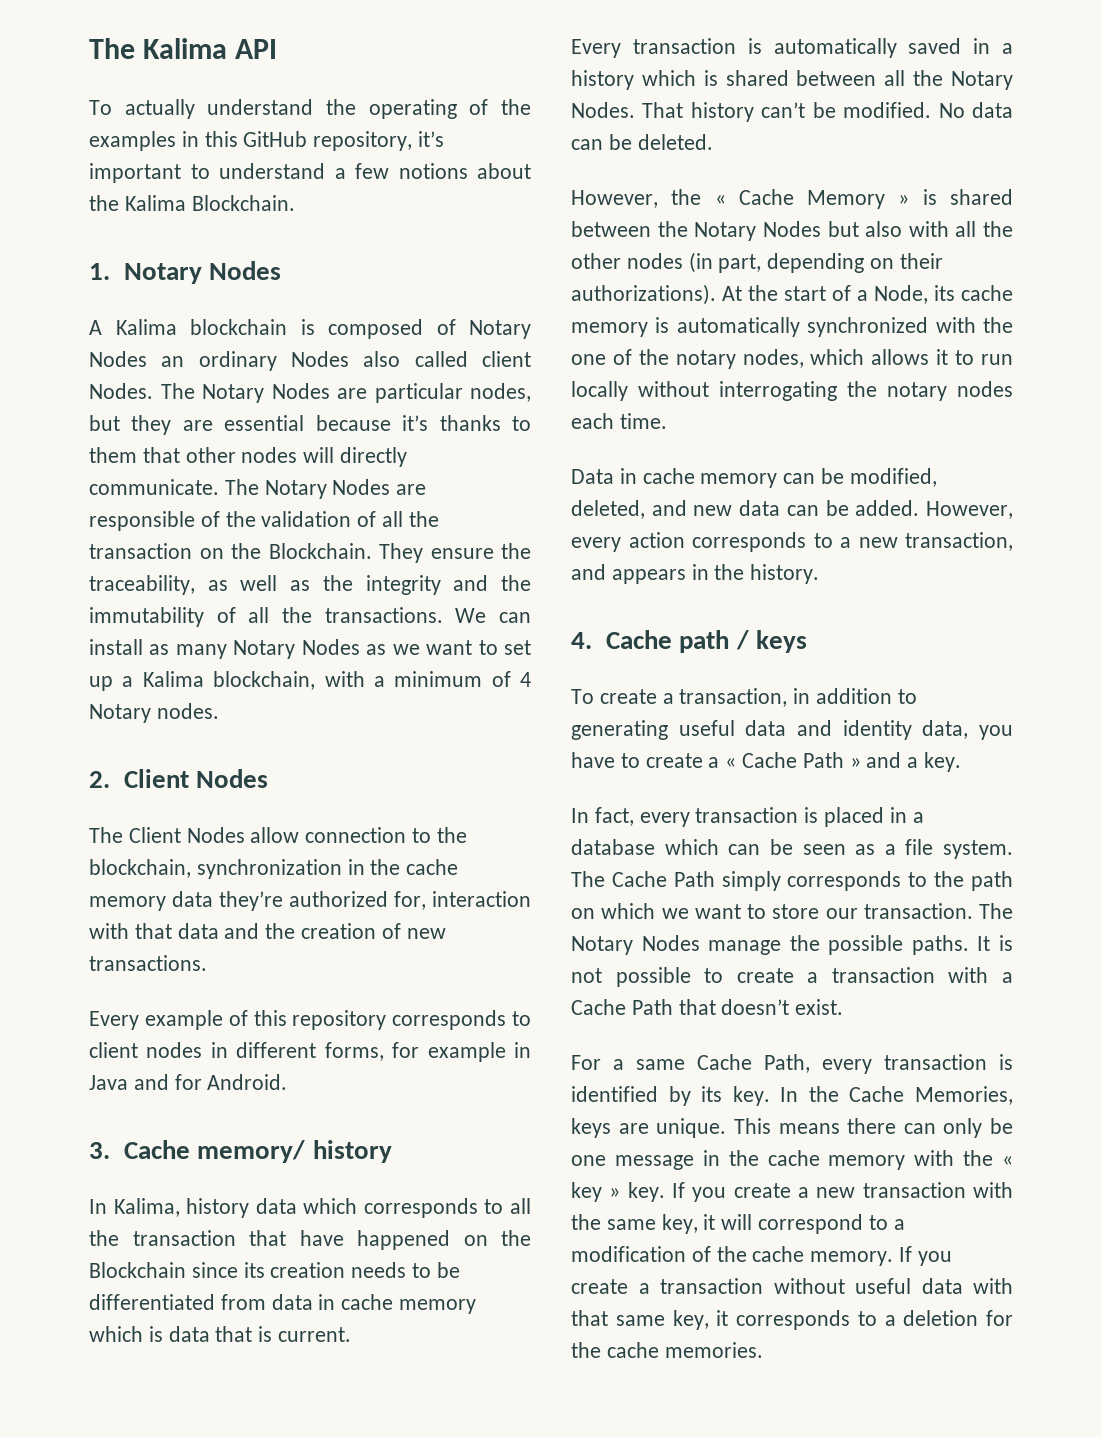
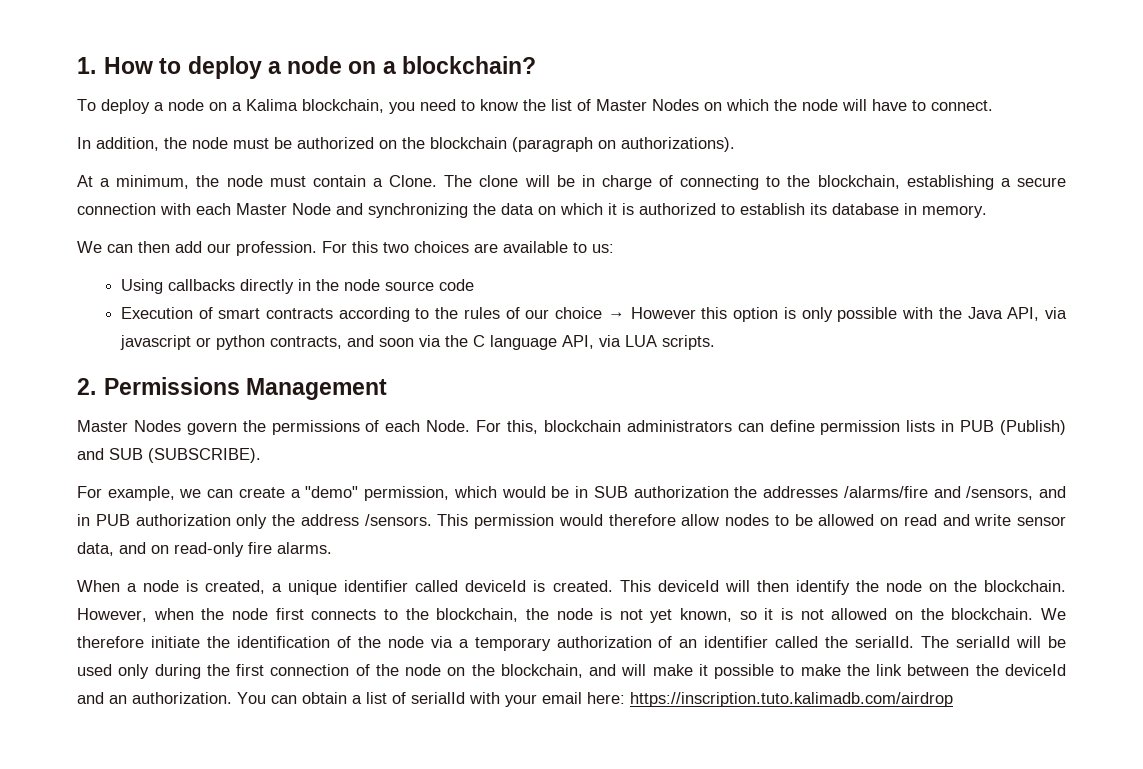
[89,38,277,59] [89,99,531,119] [89,131,445,151] [89,163,531,183] [89,195,295,211] [89,261,282,284] [89,319,531,339] [89,351,531,371] [89,383,531,403] [89,415,531,435] [89,447,408,467] [89,479,427,499] [89,511,439,531] [89,543,531,563] [89,575,531,595] [89,607,531,627] [89,639,532,659] [89,671,531,691] [89,703,219,723] [89,769,269,788] [89,827,467,843] [89,859,459,879] [89,891,531,911] [89,923,446,939] [89,955,207,971] [89,1010,531,1030] [89,1042,531,1062] [89,1074,288,1090] [89,1140,392,1163] [89,1198,531,1218] [89,1230,531,1250] [89,1262,460,1278] [89,1294,477,1314] [89,1326,352,1342] [571,38,1013,58] [571,70,1013,90] [571,102,1013,122] [571,134,713,150] [571,189,1013,209] [571,221,1013,241] [571,252,943,273] [571,284,1013,305] [571,317,1013,337] [571,349,1014,369] [571,381,1013,401] [571,413,667,429] [571,468,937,488] [571,500,1013,519] [571,532,1013,552] [571,564,820,584] [571,630,807,653] [571,688,917,707] [571,720,1013,740] [571,752,962,772] [571,807,924,827] [571,839,1013,859] [571,871,1013,891] [571,903,1013,919] [571,935,1013,955] [571,967,1013,987] [571,999,844,1015] [571,1054,1013,1074] [571,1086,1013,1106] [571,1118,1013,1138] [571,1150,1013,1170] [571,1182,1013,1202] [571,1214,905,1234] [571,1246,952,1266] [571,1278,1013,1294] [571,1310,1013,1330] [571,1342,763,1358] The Kalima API // To actually understand the operating of the examples in this GitHub repository, it’s important to understand a few notions about the Kalima Blockchain. // 1. Notary Nodes // A Kalima blockchain is composed of Notary Nodes an ordinary Nodes also called client Nodes. The Notary Nodes are particular nodes, but they are essential because it’s thanks to them that other nodes will directly communicate. The Notary Nodes are responsible of the validation of all the transaction on the Blockchain. They ensure the traceability, as well as the integrity and the immutability of all the transactions. We can install as many Notary Nodes as we want to set up a Kalima blockchain, with a minimum of 4 Notary nodes. // 2. Client Nodes // The Client Nodes allow connection to the blockchain, synchronization in the cache memory data they’re authorized for, interaction with that data and the creation of new transactions. // Every example of this repository corresponds to client nodes in different forms, for example in Java and for Android. // 3. Cache memory/ history // In Kalima, history data which corresponds to all the transaction that have happened on the Blockchain since its creation needs to be differentiated from data in cache memory which is data that is current. // Every transaction is automatically saved in a history which is shared between all the Notary Nodes. That history can’t be modified. No data can be deleted. // However, the « Cache Memory » is shared between the Notary Nodes but also with all the other nodes (in part, depending on their authorizations). At the start of a Node, its cache memory is automatically synchronized with the one of the notary nodes, which allows it to run locally without interrogating the notary nodes each time. // Data in cache memory can be modified, deleted, and new data can be added. However, every action corresponds to a new transaction, and appears in the history. // 4. Cache path / keys // To create a transaction, in addition to generating useful data and identity data, you have to create a « Cache Path » and a key. // In fact, every transaction is placed in a database which can be seen as a file system. The Cache Path simply corresponds to the path on which we want to store our transaction. The Notary Nodes manage the possible paths. It is not possible to create a transaction with a Cache Path that doesn’t exist. // For a same Cache Path, every transaction is identified by its key. In the Cache Memories, keys are unique. This means there can only be one message in the cache memory with the « key » key. If you create a new transaction with the same key, it will correspond to a modification of the cache memory. If you create a transaction without useful data with that same key, it corresponds to a deletion for the cache memories. -> [77,56,536,79] [77,99,993,114] [77,137,735,152] [77,175,1066,190] [77,203,987,218] [77,241,614,256] [120,279,474,294] [120,307,1067,322] [119,335,715,350] [77,377,388,400] [77,420,1067,435] [77,448,261,463] [77,486,1066,501] [77,514,1066,529] [77,542,332,557] [77,580,1066,595] [77,608,1067,623] [77,636,1067,651] [77,664,1066,679] [77,692,953,707] 1. How to deploy a node on a blockchain? // To deploy a node on a Kalima blockchain, you need to know the list of Master Nodes on which the node will have to connect. // In addition, the node must be authorized on the blockchain (paragraph on authorizations). // At a minimum, the node must contain a Clone. The clone will be in charge of connecting to the blockchain, establishing a secure connection with each Master Node and synchronizing the data on which it is authorized to establish its database in memory. // We can then add our profession. For this two choices are available to us: // Using callbacks directly in the node source code // Execution of smart contracts according to the rules of our choice → However this option is only possible with the Java API, via javascript or python contracts, and soon via the C language API, via LUA scripts. // 2. Permissions Management // Master Nodes govern the permissions of each Node. For this, blockchain administrators can define permission lists in PUB (Publish) and SUB (SUBSCRIBE). // For example, we can create a "demo" permission, which would be in SUB authorization the addresses /alarms/fire and /sensors, and in PUB authorization only the address /sensors. This permission would therefore allow nodes to be allowed on read and write sensor data, and on read-only fire alarms. // When a node is created, a unique identifier called deviceId is created. This deviceId will then identify the node on the blockchain. However, when the node first connects to the blockchain, the node is not yet known, so it is not allowed on the blockchain. We therefore initiate the identification of the node via a temporary authorization of an identifier called the serialId. The serialId will be used only during the first connection of the node on the blockchain, and will make it possible to make the link between the deviceId and an authorization. You can obtain a list of serialId with your email here: https://inscription.tuto.kalimadb.com/airdrop

